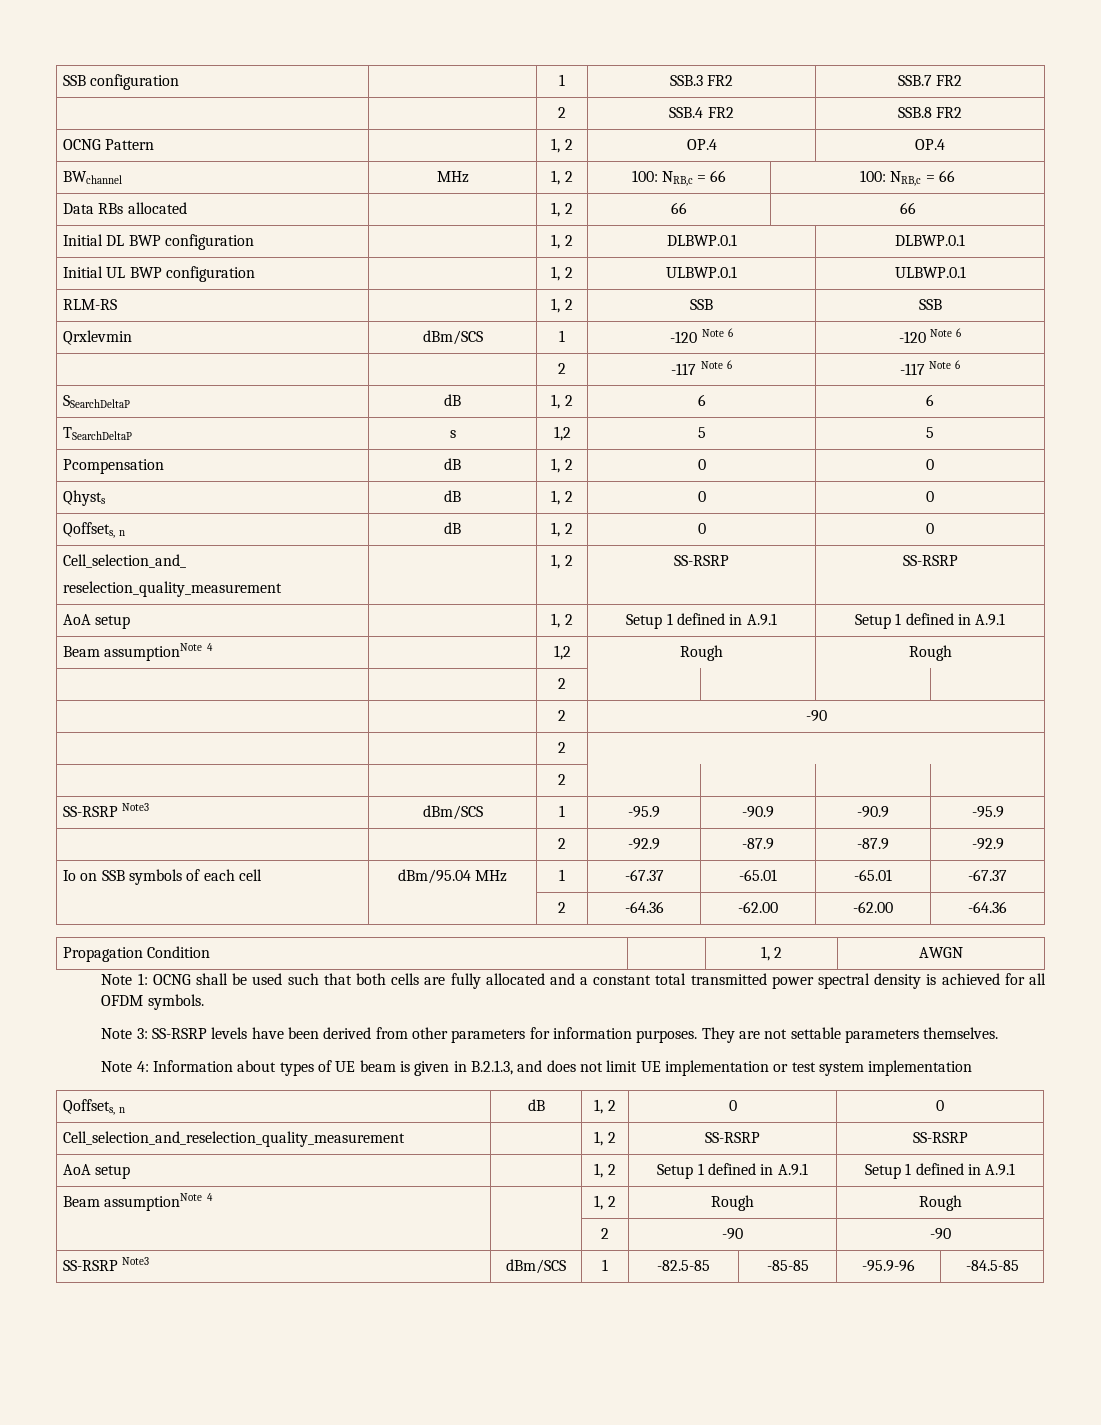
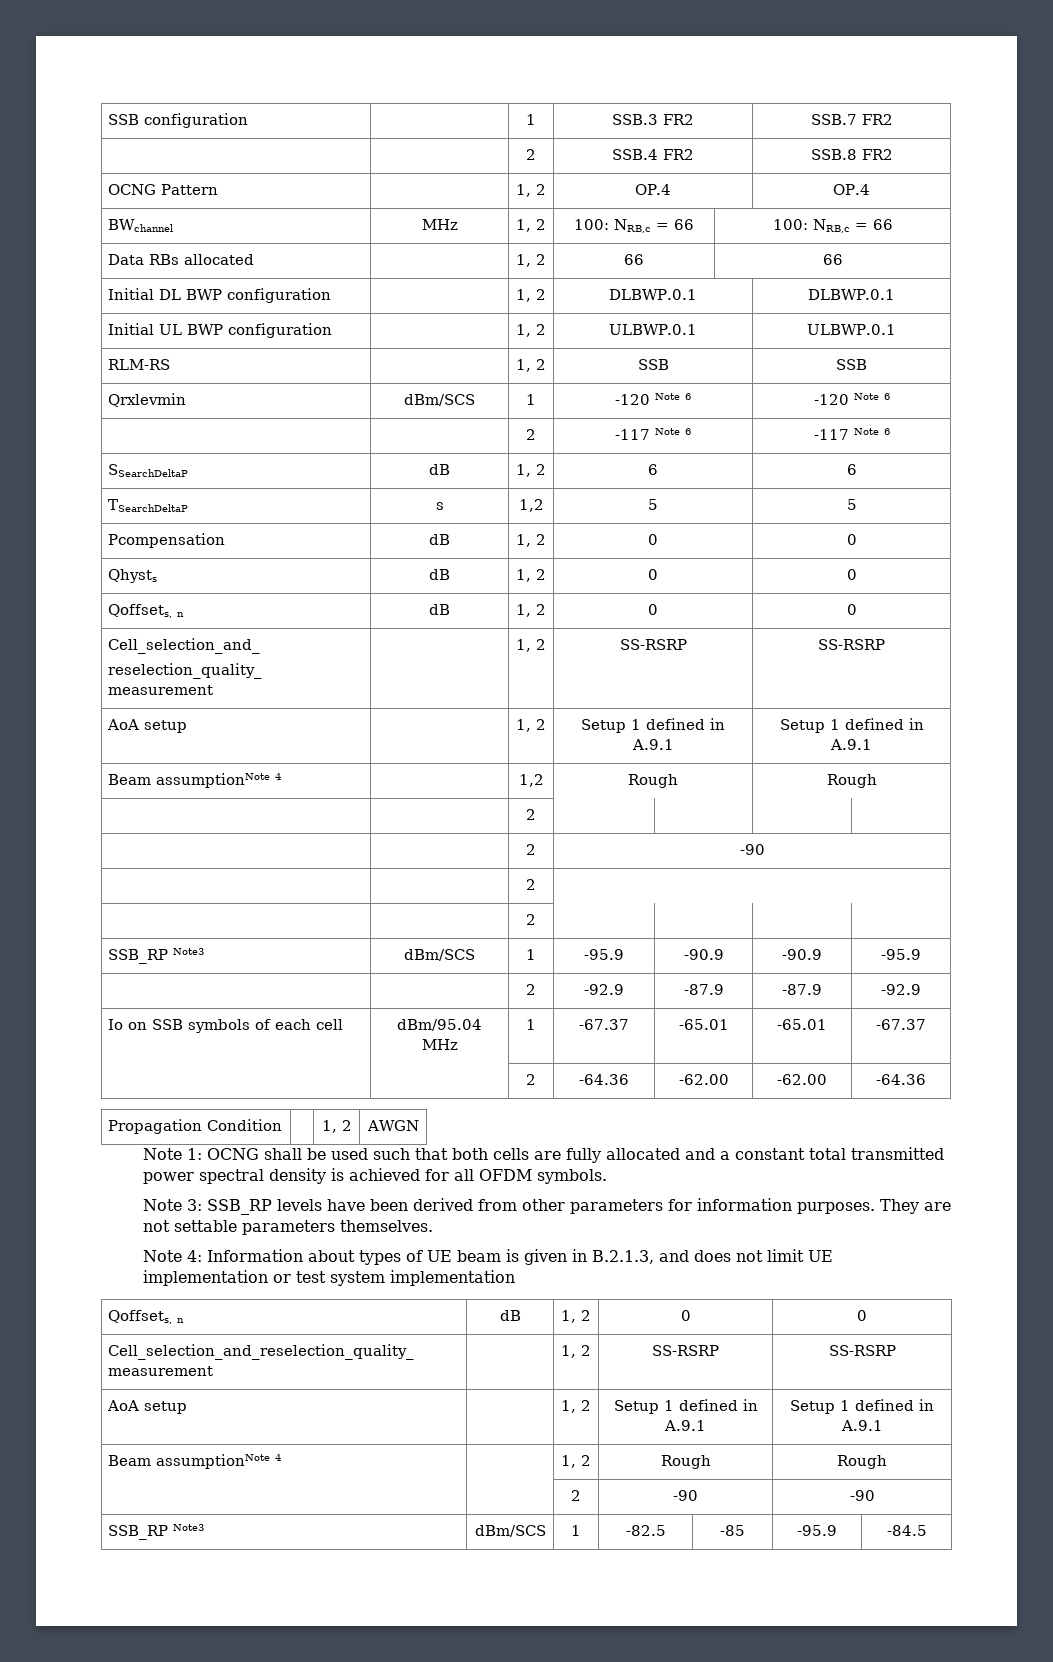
[63,806,119,817] SS-RSRP -> [108,949,169,964] SSB_RP
[152,1028,208,1039] SS-RSRP -> [206,1199,272,1215] SSB_RP
[63,1257,150,1271] [506,1259,566,1274] [602,1259,608,1271] [657,1260,710,1271] [766,1260,809,1271] [862,1259,915,1272] [965,1260,1019,1271] SS-RSRP Note3 | dBm/SCS | 1 | -82.5-85 | -85-85 | -95.9-96 | -84.5-85 -> [108,1524,205,1540] [474,1525,546,1537] [571,1525,581,1536] [625,1525,666,1536] [720,1525,745,1536] [797,1525,837,1536] [886,1525,927,1536] SSB_RP Note3 | dBm/SCS | 1 | -82.5 | -85 | -95.9 | -84.5

